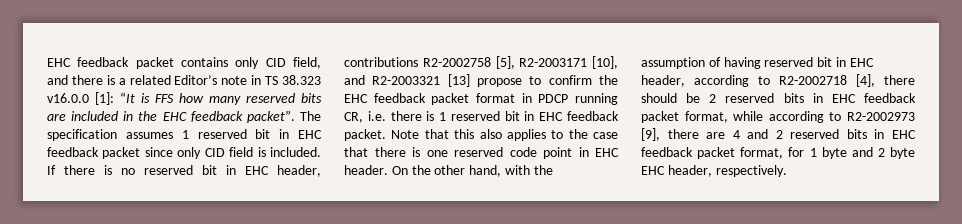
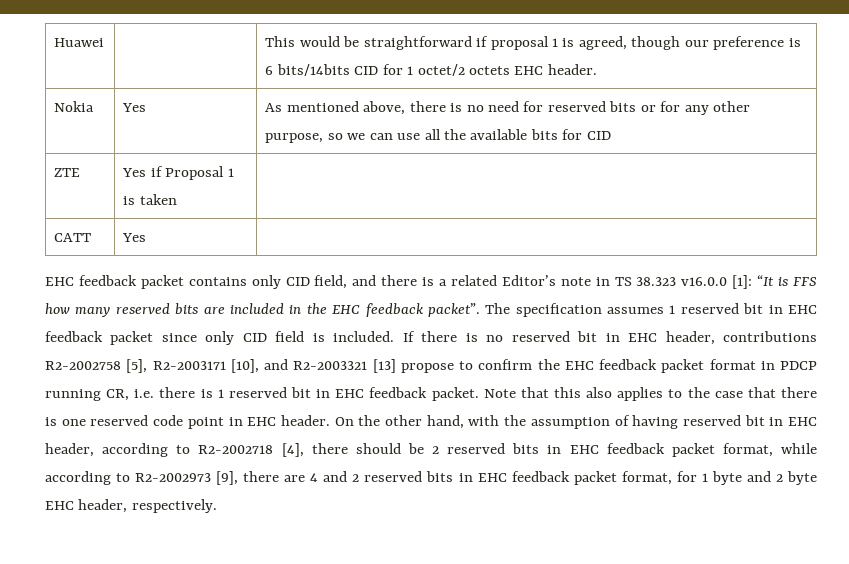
(47, 62) none -> [54,38,105,47] [265,36,801,50] [265,64,597,76] [54,101,95,112] [122,103,147,112] [265,101,751,115] [265,129,611,143] [54,168,81,177] [122,166,234,180] [123,194,177,205] [54,233,92,242] [122,233,147,242] Huawei | | This would be straightforward if proposal 1 is agreed, though our preference is 6 bits/14bits CID for 1 octet/2 octets EHC header. // Nokia | Yes | As mentioned above, there is no need for reserved bits or for any other purpose, so we can use all the available bits for CID // ZTE | Yes if Proposal 1 is taken | // CATT | Yes | //

